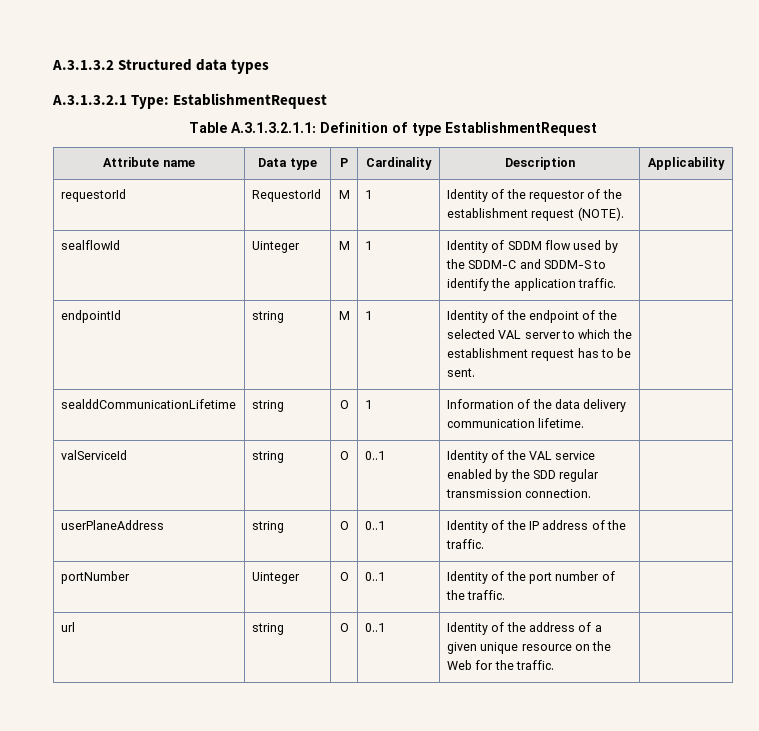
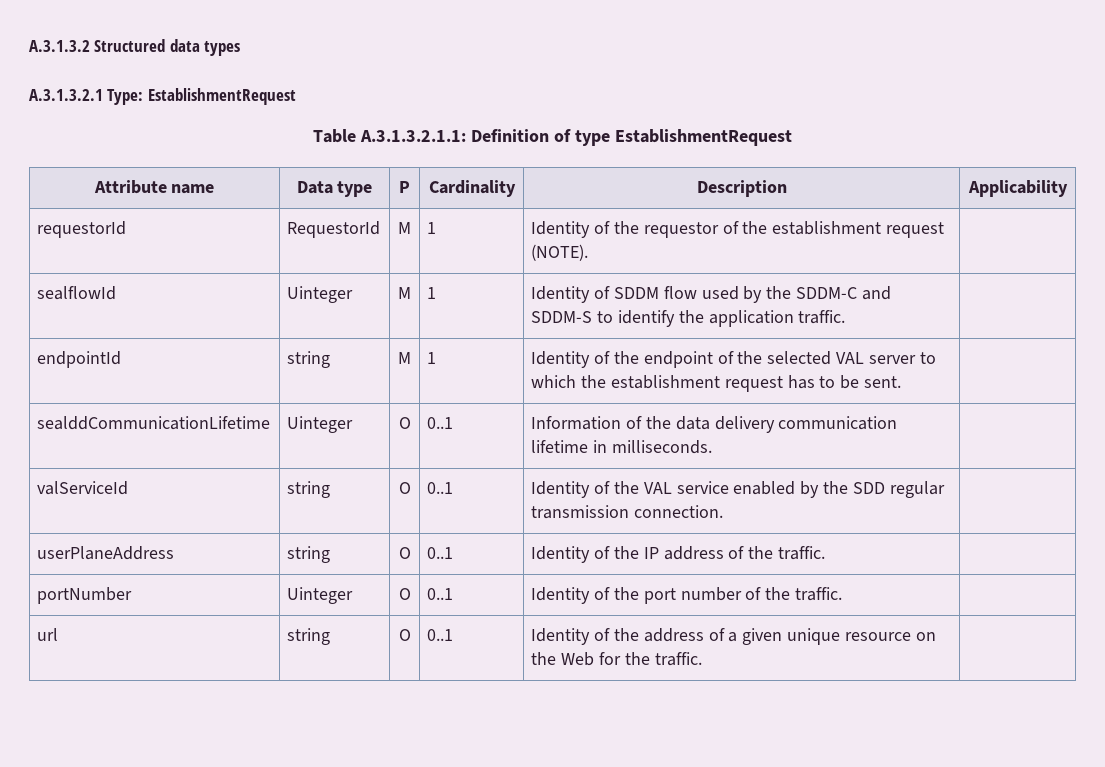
[251,400,284,412] [339,400,349,409] [364,400,372,409] string | O | 1 -> [287,416,354,433] [398,417,411,429] [427,417,454,429] Uinteger | O | 0..1
[538,418,585,428] lifetime. -> [531,440,712,454] lifetime in milliseconds.

